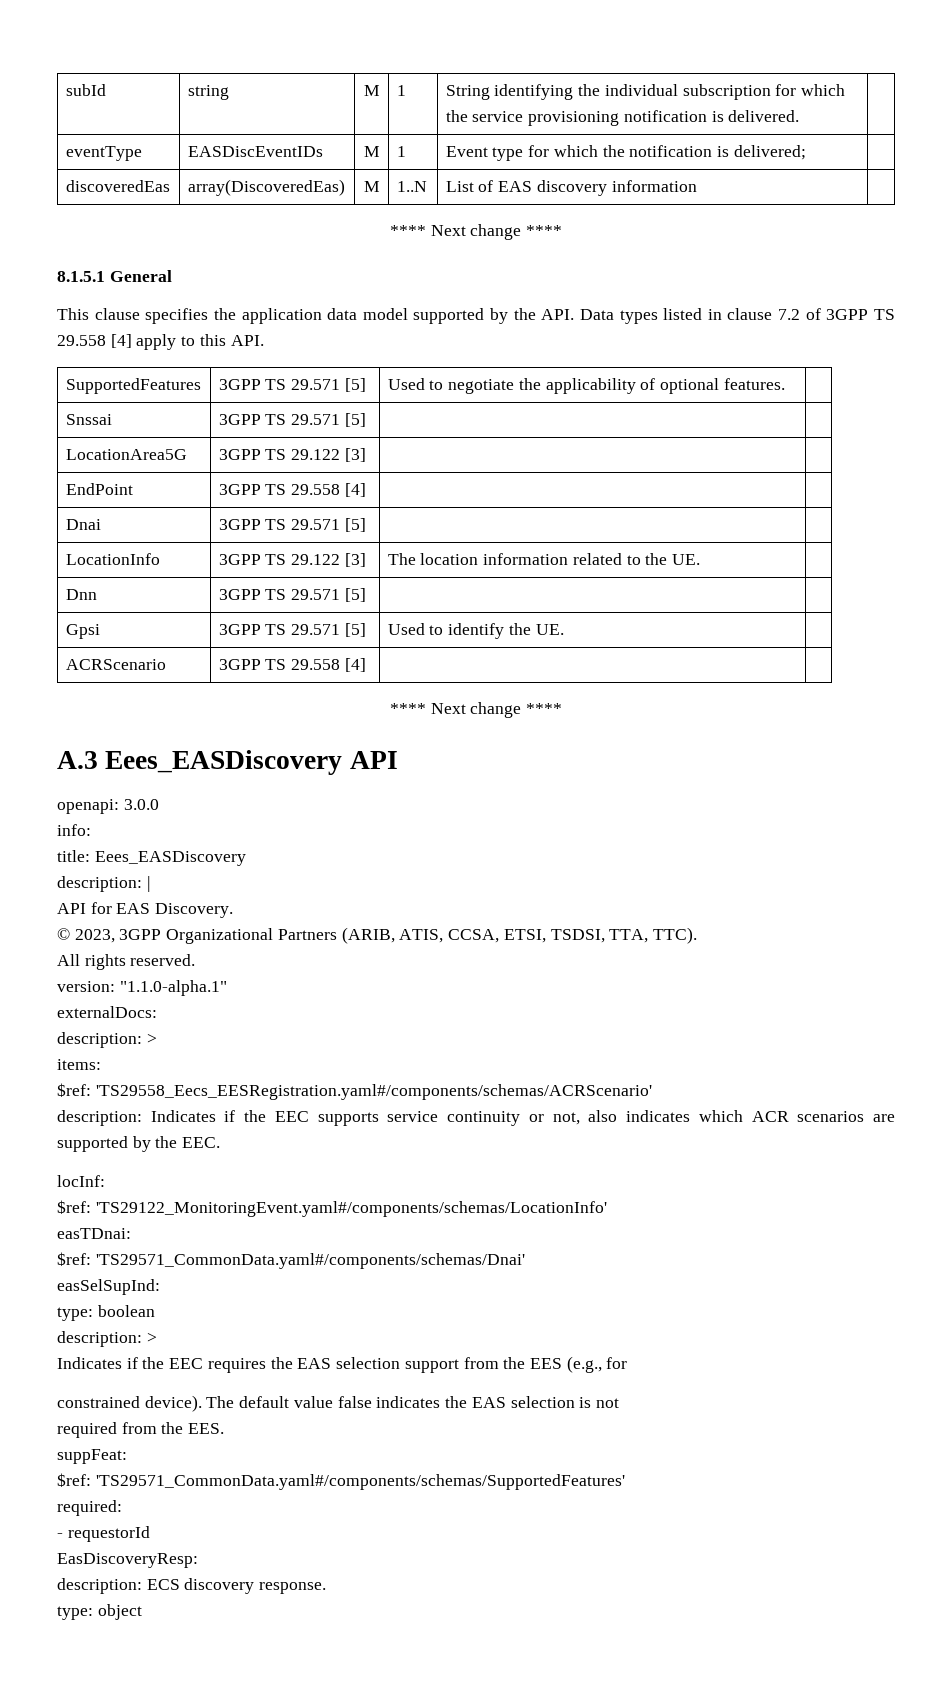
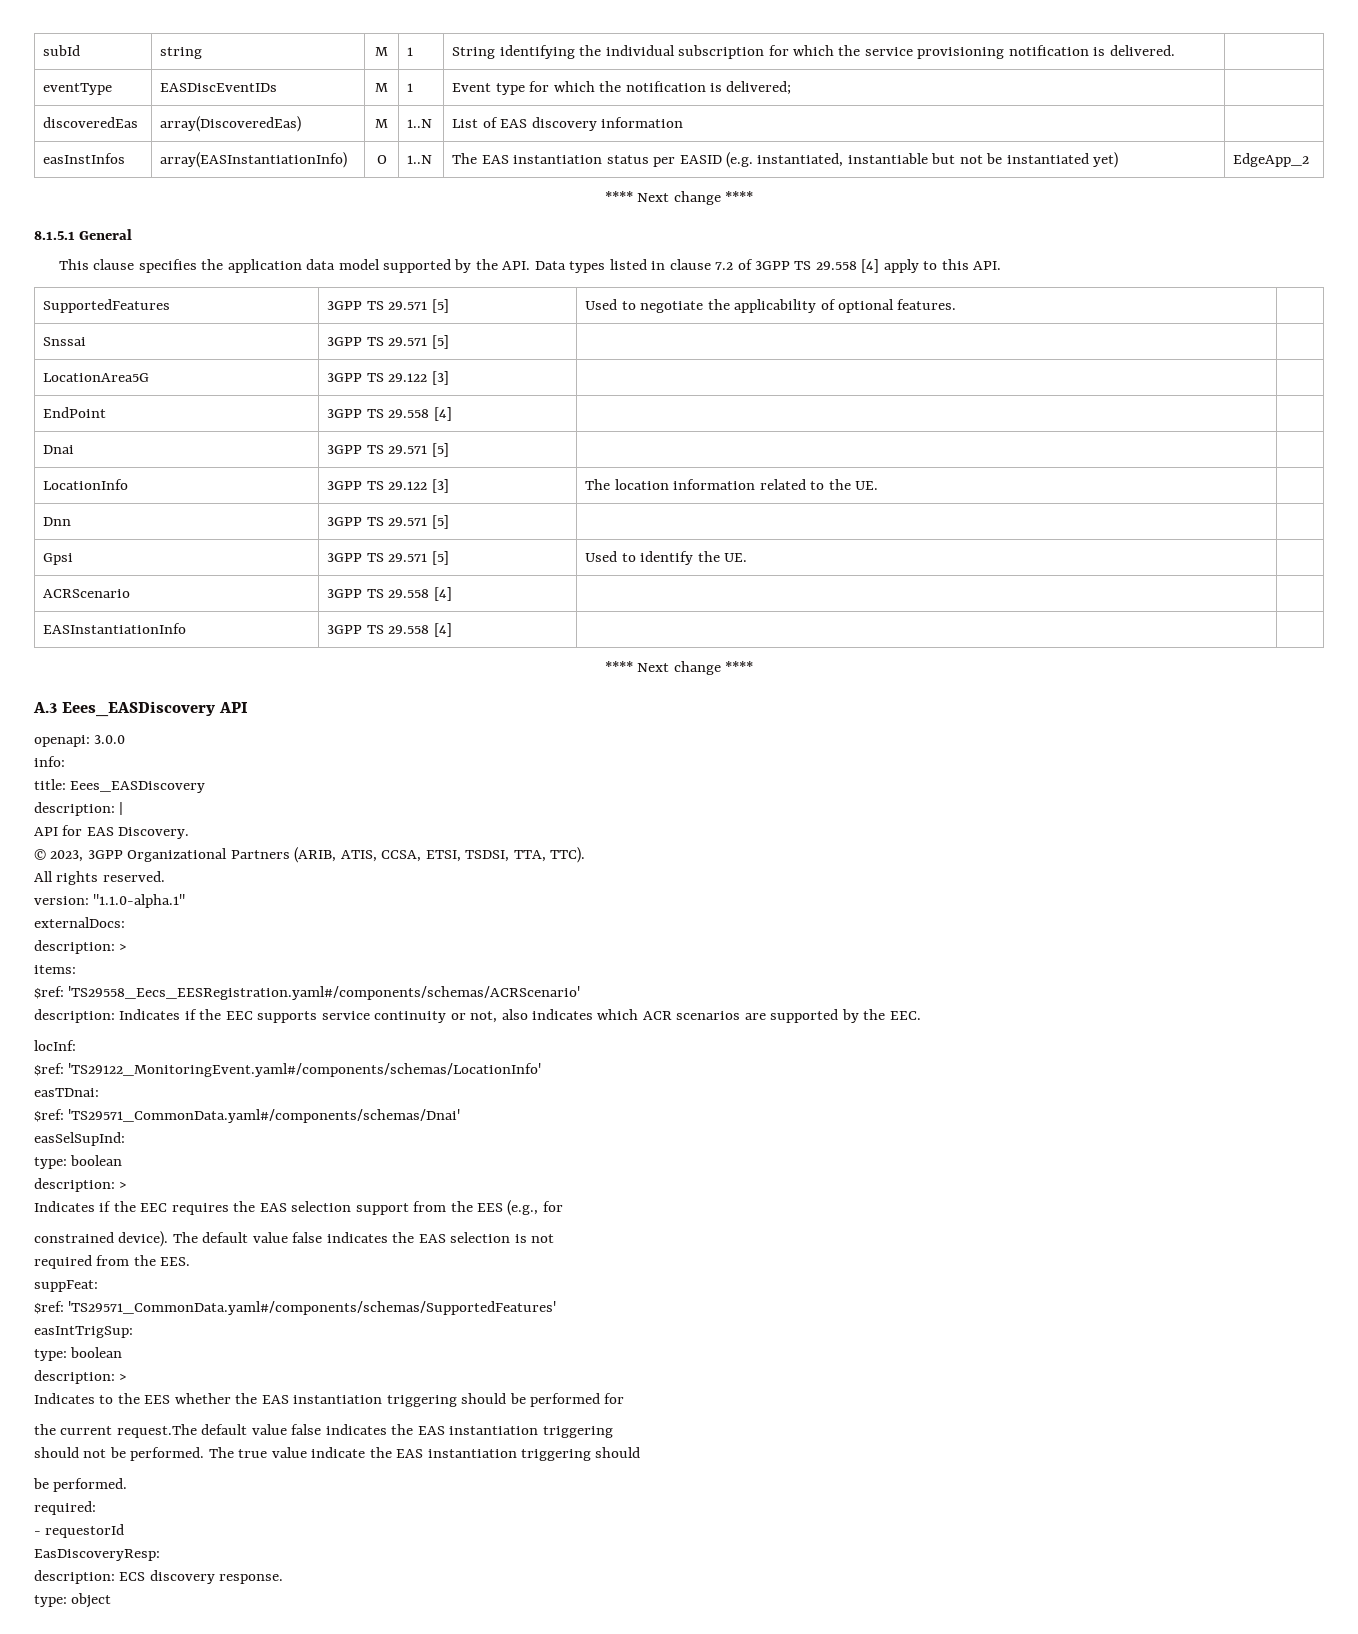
(697, 186) none -> [43,153,126,164] [160,152,348,168] [376,155,387,164] [407,155,433,164] [452,152,1119,168] [1233,153,1310,167] // easInstInfos | array(EASInstantiationInfo) | O | 1..N | The EAS instantiation status per EASID (e.g. instantiated, instantiable but not be instantiated yet) | EdgeApp_2
(366, 665) none -> [43,623,187,634] [327,623,452,637] // EASInstantiationInfo | 3GPP TS 29.558 [4] | |
(625, 1482) none -> [34,1326,133,1338] [34,1347,123,1361] [34,1370,128,1384] [34,1393,625,1407] [34,1424,613,1438] [34,1447,641,1461] [33,1478,128,1492] // easIntTrigSup: // type: boolean // description: > // Indicates to the EES whether the EAS instantiation triggering should be performed for // the current request.The default value false indicates the EAS instantiation triggering // should not be performed. The true value indicate the EAS instantiation triggering should // be performed.

